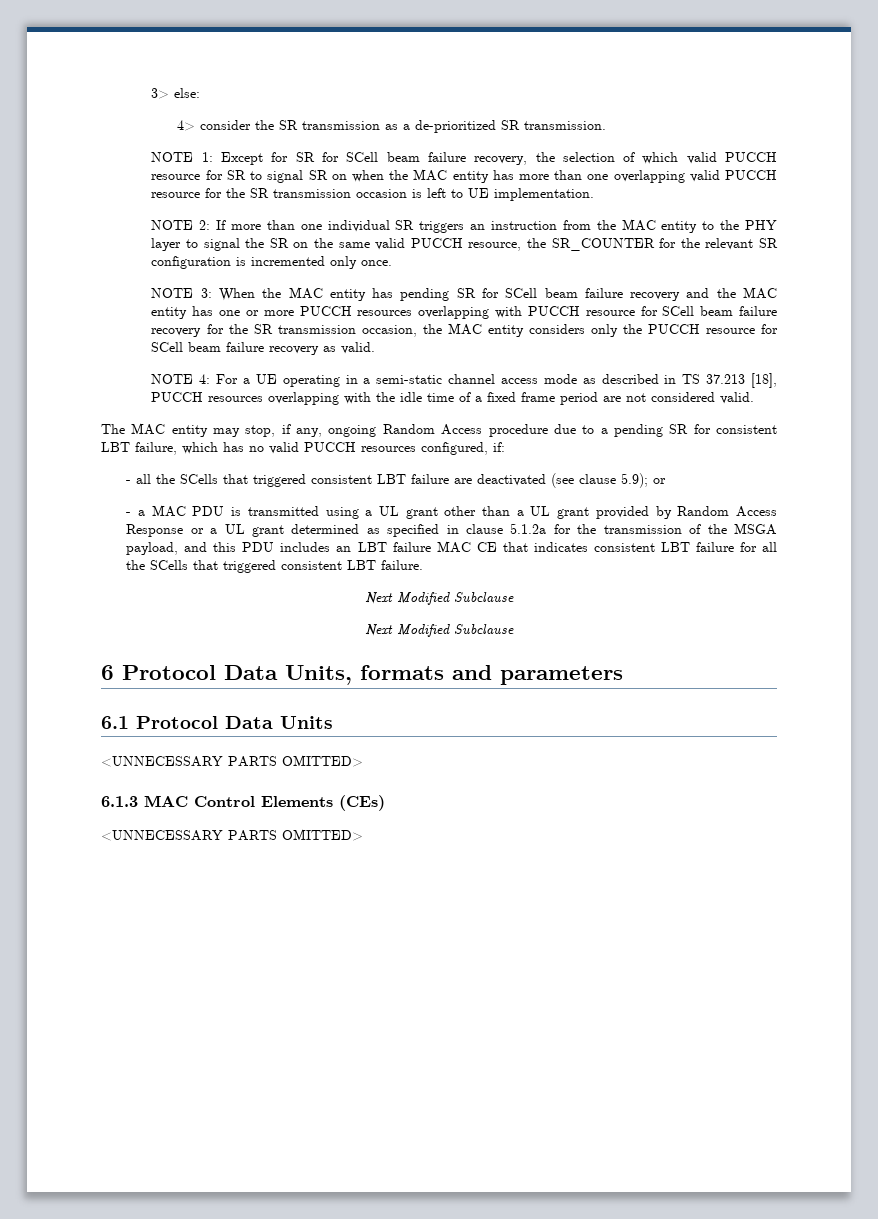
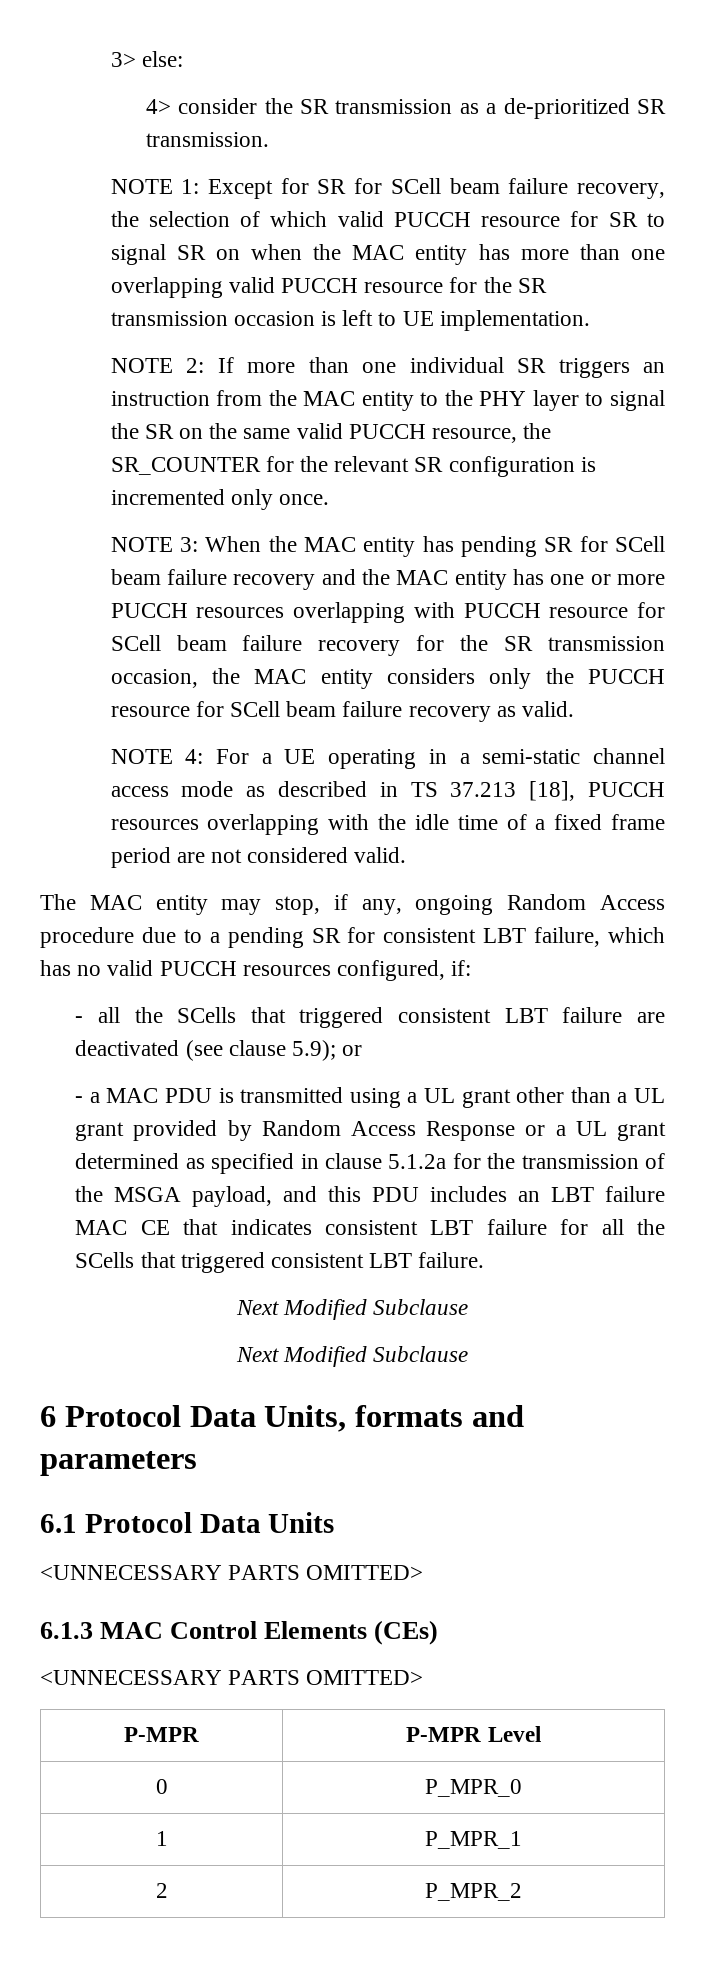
(363, 835) none -> [124,1727,199,1742] [406,1726,541,1742] [155,1779,168,1794] [425,1779,522,1797] [155,1831,168,1846] [425,1831,522,1849] [155,1883,168,1898] [425,1883,522,1901] // P-MPR | P-MPR Level // 0 | P_MPR_0 // 1 | P_MPR_1 // 2 | P_MPR_2

